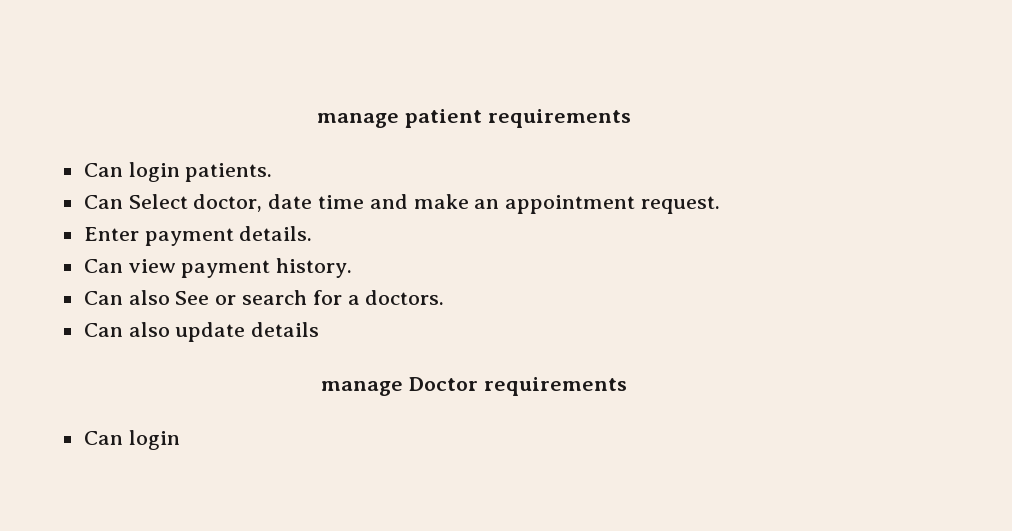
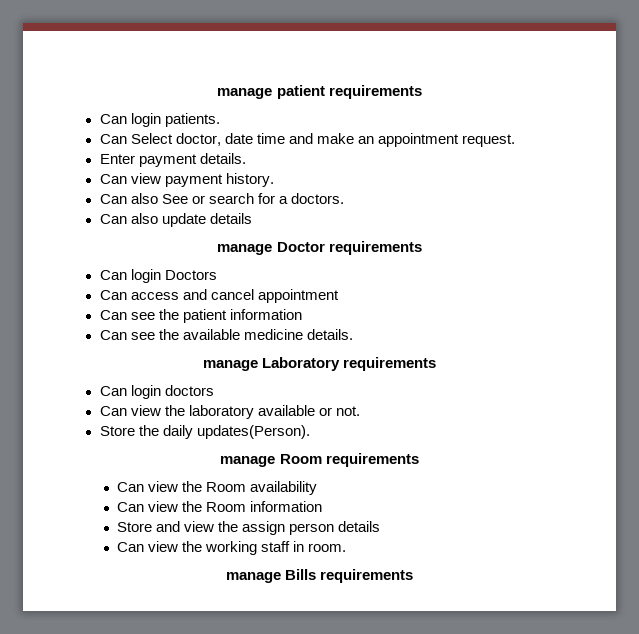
(180, 440) none -> [164,270,217,280] [99,289,340,303] [99,309,303,323] [99,329,354,340] [202,357,437,371] [99,385,214,399] [99,405,361,419] [99,425,310,439] [220,453,419,467] [117,481,318,495] [117,501,323,512] [117,521,381,535] [117,541,347,555] [225,569,414,583] Doctors // Can access and cancel appointment // Can see the patient information // Can see the available medicine details. // manage Laboratory requirements // Can login doctors // Can view the laboratory available or not. // Store the daily updates(Person). // manage Room requirements // Can view the Room availability // Can view the Room information // Store and view the assign person details // Can view the working staff in room. // manage Bills requirements

